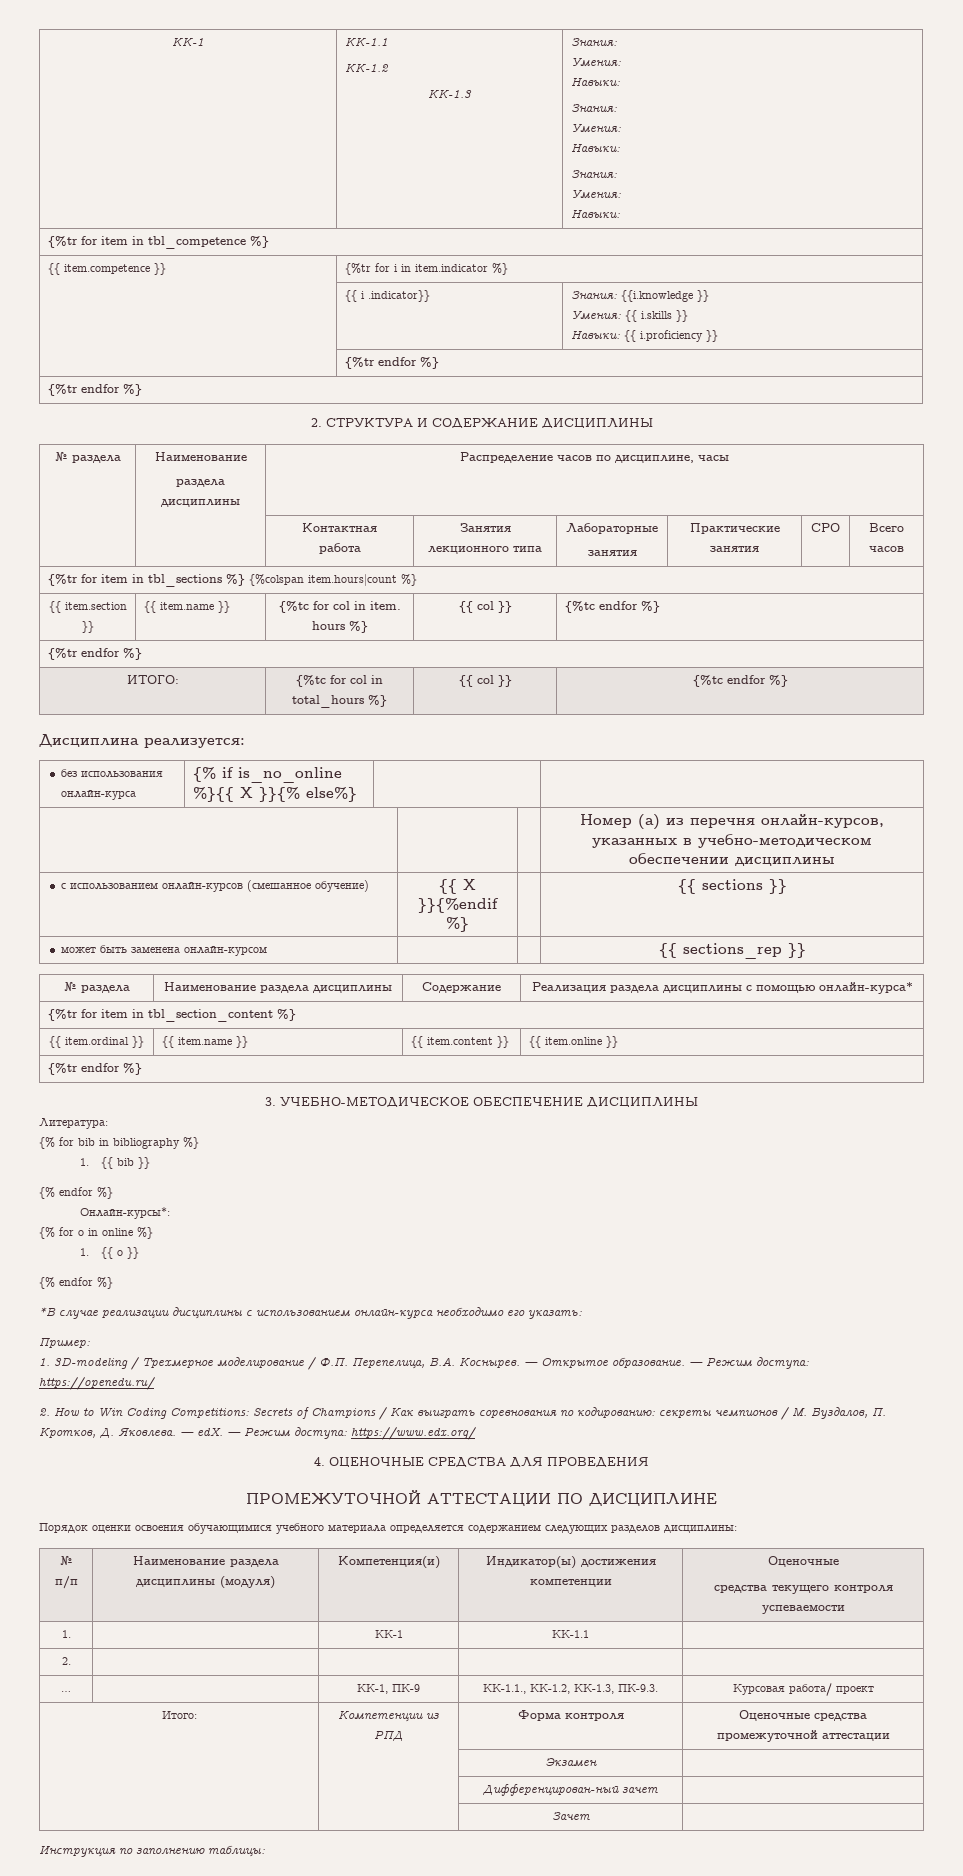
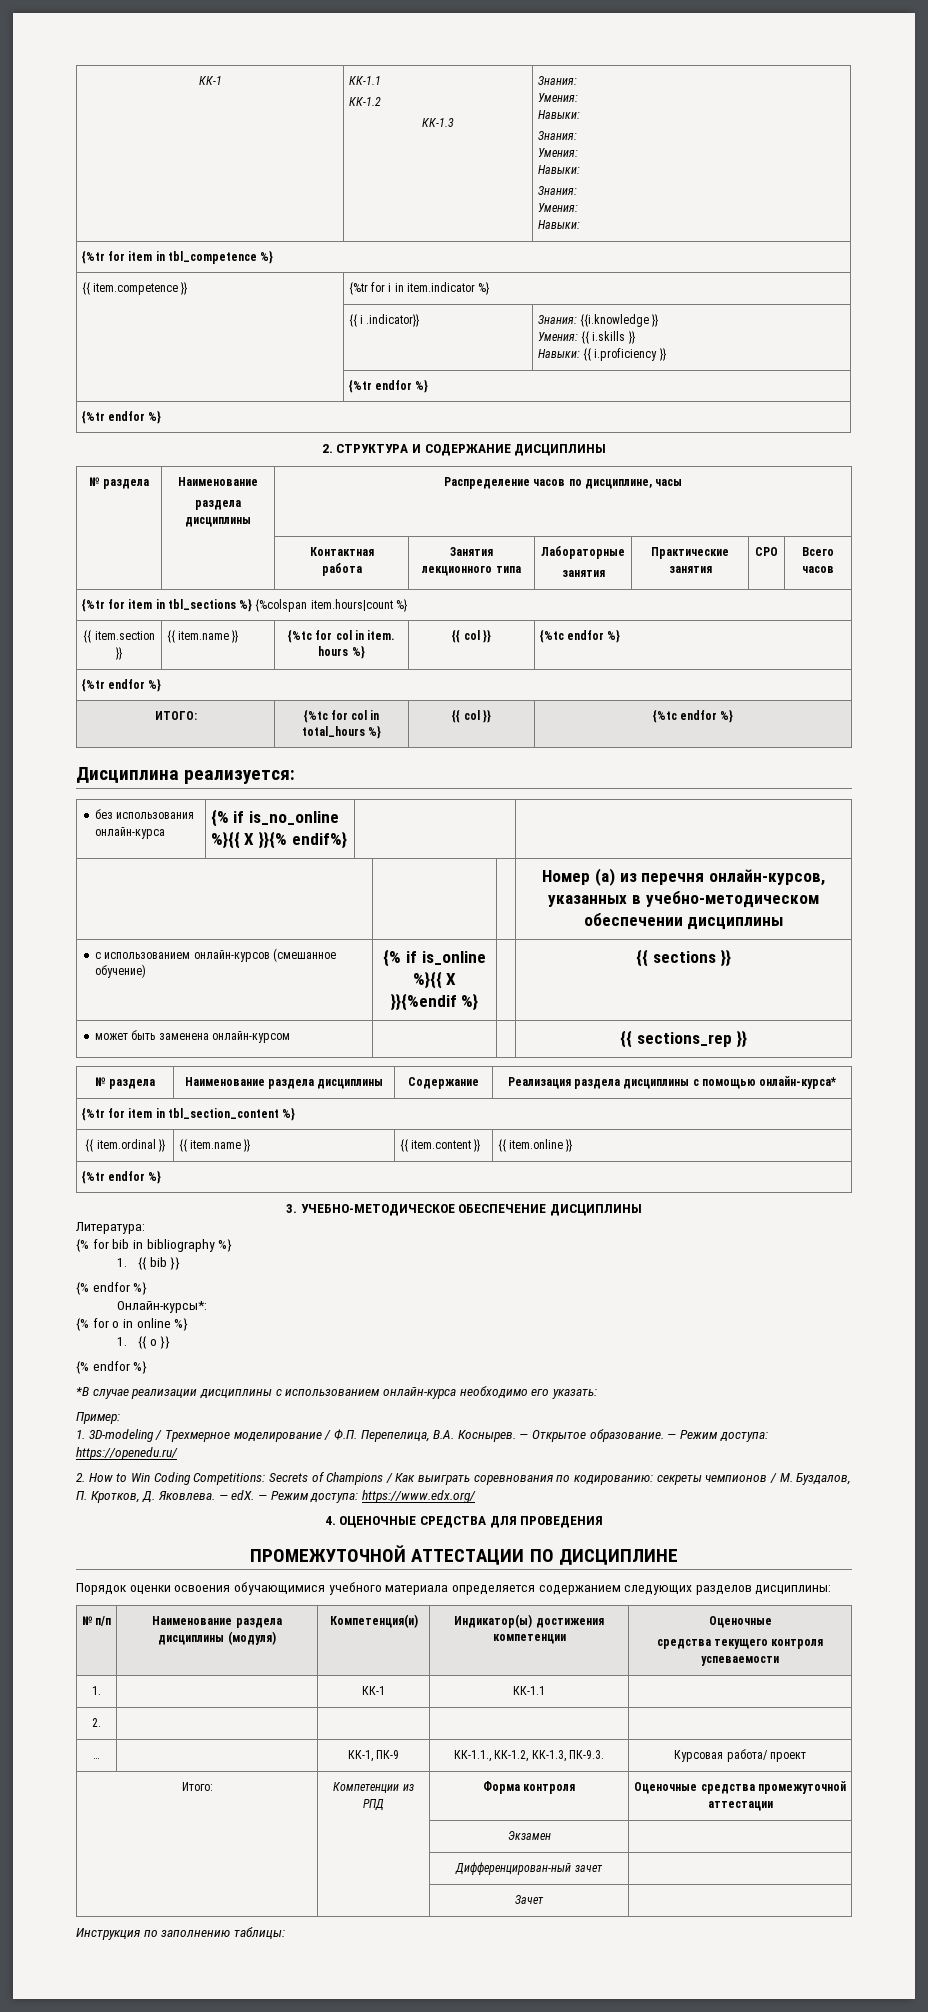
[306,787,358,802] else%} -> [291,831,347,849] endif%}
[439,879,458,894] {{ -> [383,949,486,967] [412,971,442,989] {% if is_online %}{{

